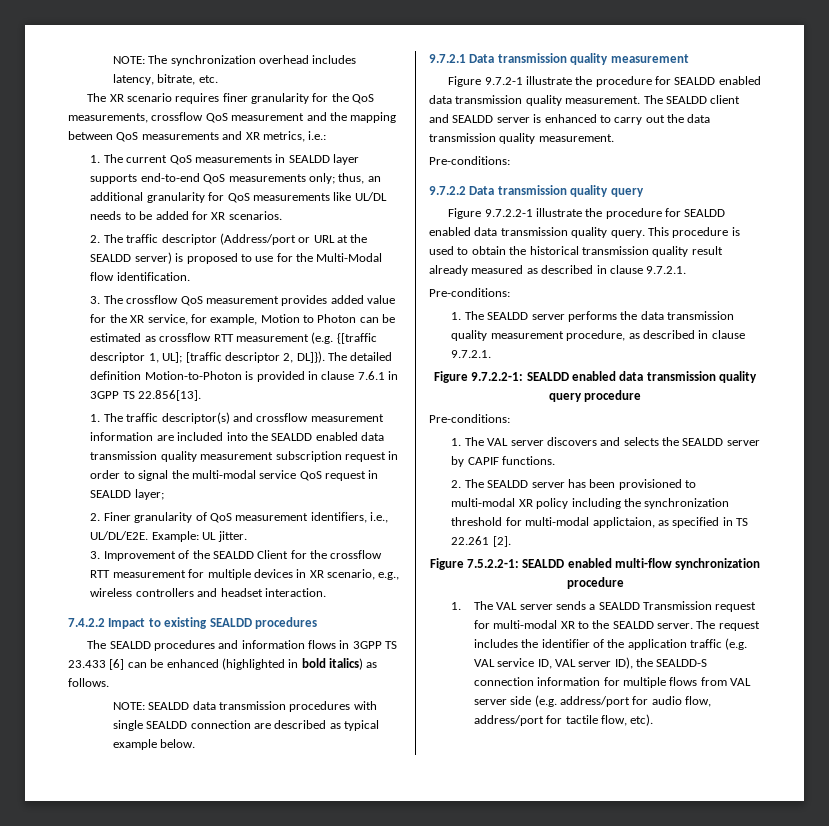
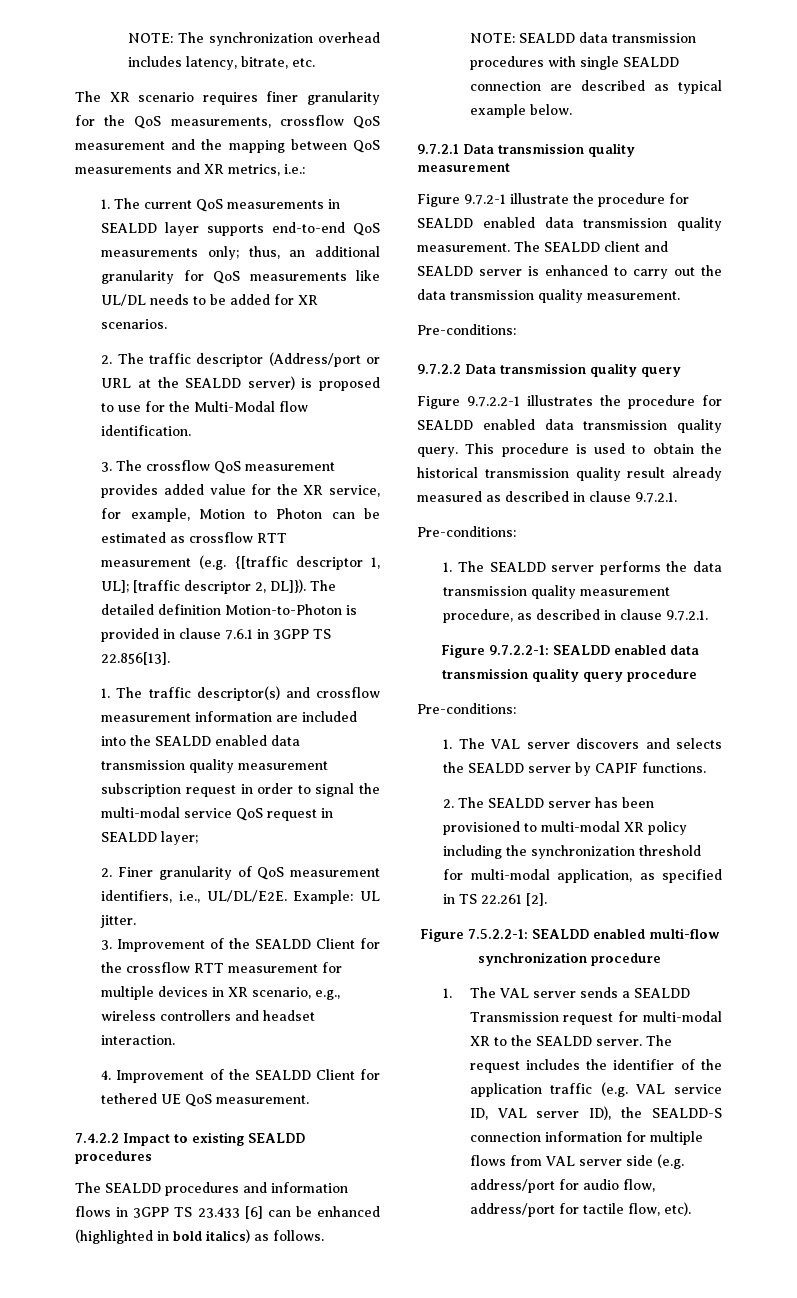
(326, 592) none -> [101,1069,380,1083] [101,1093,310,1107] // 4. Improvement of the SEALDD Client for tethered UE QoS measurement.
[535,208,582,217] illustrate -> [527,395,593,406] illustrates
[592,517,655,528] applictaion, -> [557,869,633,883] application,

